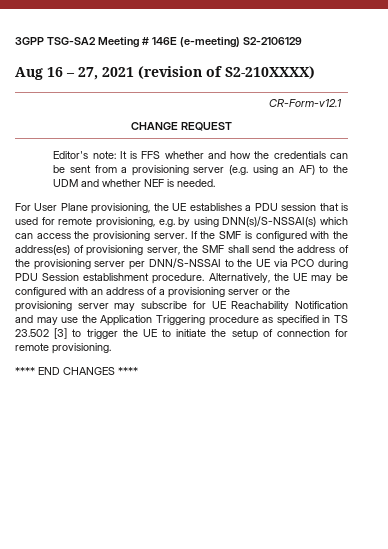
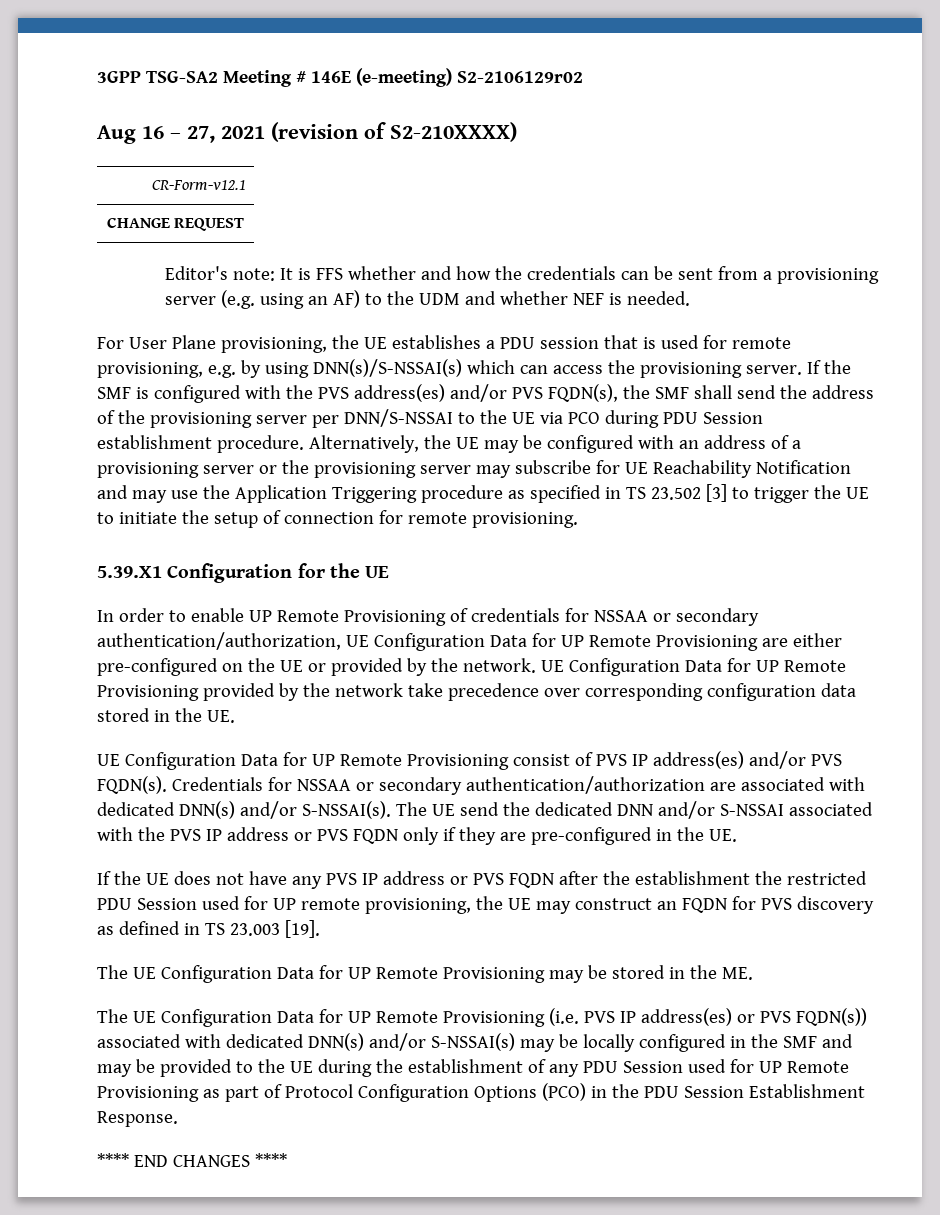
[243,37,302,45] S2-2106129 -> [456,71,583,83] S2-2106129r02
[15,245,180,256] address(es) of provisioning server, -> [317,384,618,402] PVS address(es) and/or PVS FQDN(s),
(111, 348) none -> [97,563,390,583] [97,608,759,626] [97,632,842,651] [97,658,846,676] [97,683,856,701] [97,708,235,723] [97,751,842,770] [97,776,865,795] [97,801,873,819] [97,827,737,845] [97,871,867,889] [97,896,874,914] [97,920,320,938] [97,965,753,983] [97,1008,867,1027] [97,1033,853,1052] [97,1059,849,1077] [97,1083,865,1102] [97,1111,178,1127] // 5.39.X1 Configuration for the UE // In order to enable UP Remote Provisioning of credentials for NSSAA or secondary authentication/authorization, UE Configuration Data for UP Remote Provisioning are either pre-configured on the UE or provided by the network. UE Configuration Data for UP Remote Provisioning provided by the network take precedence over corresponding configuration data stored in the UE. // UE Configuration Data for UP Remote Provisioning consist of PVS IP address(es) and/or PVS FQDN(s). Credentials for NSSAA or secondary authentication/authorization are associated with dedicated DNN(s) and/or S-NSSAI(s). The UE send the dedicated DNN and/or S-NSSAI associated with the PVS IP address or PVS FQDN only if they are pre-configured in the UE. // If the UE does not have any PVS IP address or PVS FQDN after the establishment the restricted PDU Session used for UP remote provisioning, the UE may construct an FQDN for PVS discovery as defined in TS 23.003 [19]. // The UE Configuration Data for UP Remote Provisioning may be stored in the ME. // The UE Configuration Data for UP Remote Provisioning (i.e. PVS IP address(es) or PVS FQDN(s)) associated with dedicated DNN(s) and/or S-NSSAI(s) may be locally configured in the SMF and may be provided to the UE during the establishment of any PDU Session used for UP Remote Provisioning as part of Protocol Configuration Options (PCO) in the PDU Session Establishment Response.

